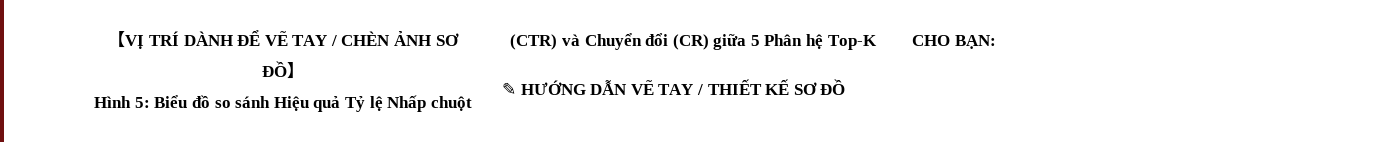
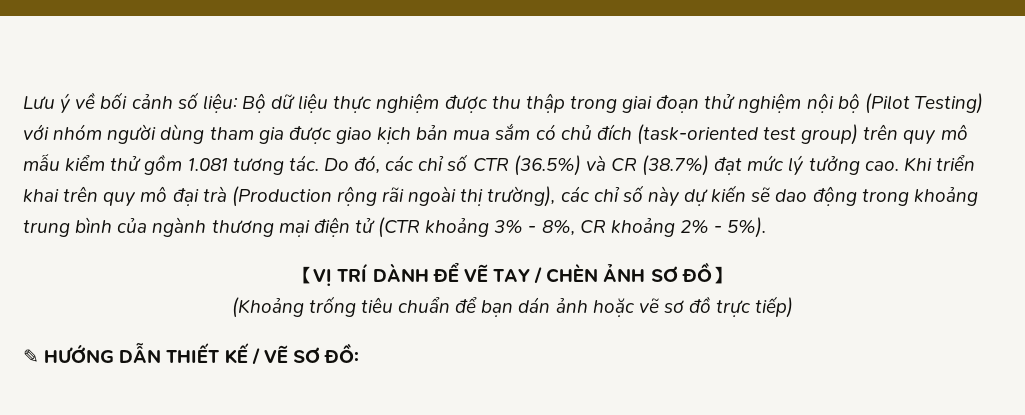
(108, 39) none -> [23,92,983,114] [23,123,968,145] [23,153,975,176] [23,185,978,207] [23,217,767,238] Lưu ý về bối cảnh số liệu: Bộ dữ liệu thực nghiệm được thu thập trong giai đoạn thử nghiệm nội bộ (Pilot Testing) với nhóm người dùng tham gia được giao kịch bản mua sắm có chủ đích (task-oriented test group) trên quy mô mẫu kiểm thử gồm 1.081 tương tác. Do đó, các chỉ số CTR (36.5%) và CR (38.7%) đạt mức lý tưởng cao. Khi triển khai trên quy mô đại trà (Production rộng rãi ngoài thị trường), các chỉ số này dự kiến sẽ dao động trong khoảng trung bình của ngành thương mại điện tử (CTR khoảng 3% - 8%, CR khoảng 2% - 5%). //
[94,95,472,112] [510,33,877,50] [502,79,846,95] [912,35,996,49] Hình 5: Biểu đồ so sánh Hiệu quả Tỷ lệ Nhấp chuột (CTR) và Chuyển đổi (CR) giữa 5 Phân hệ Top-K // ✎ HƯỚNG DẪN VẼ TAY / THIẾT KẾ SƠ ĐỒ CHO BẠN: -> [231,296,794,318] [23,342,360,365] (Khoảng trống tiêu chuẩn để bạn dán ảnh hoặc vẽ sơ đồ trực tiếp) // ✎ HƯỚNG DẪN THIẾT KẾ / VẼ SƠ ĐỒ:

